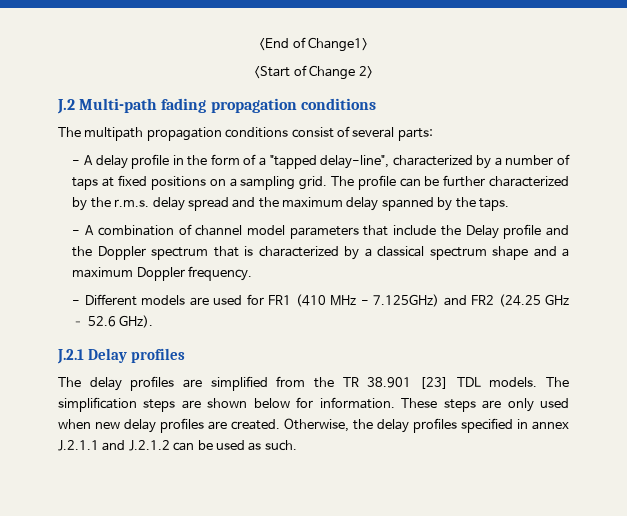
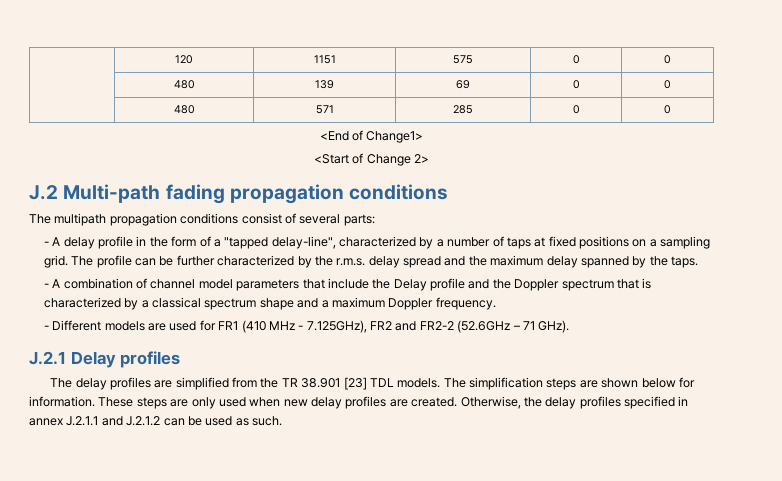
(259, 44) none -> [175,55,193,64] [313,55,336,64] [453,55,473,64] [572,55,580,64] [664,55,671,64] [173,80,195,89] [315,80,334,89] [456,80,470,89] [572,80,580,89] [664,80,671,89] [173,105,195,114] [315,105,334,114] [453,105,473,114] [572,105,580,114] [664,105,671,114] | 120 | 1151 | 575 | 0 | 0 // | 480 | 139 | 69 | 0 | 0 // | 480 | 571 | 285 | 0 | 0 //
[373,294,569,307] [72,316,116,327] 7.125GHz) and FR2 (24.25 GHz – 52.6 -> [306,320,535,333] 7.125GHz), FR2 and FR2-2 (52.6GHz – 71

